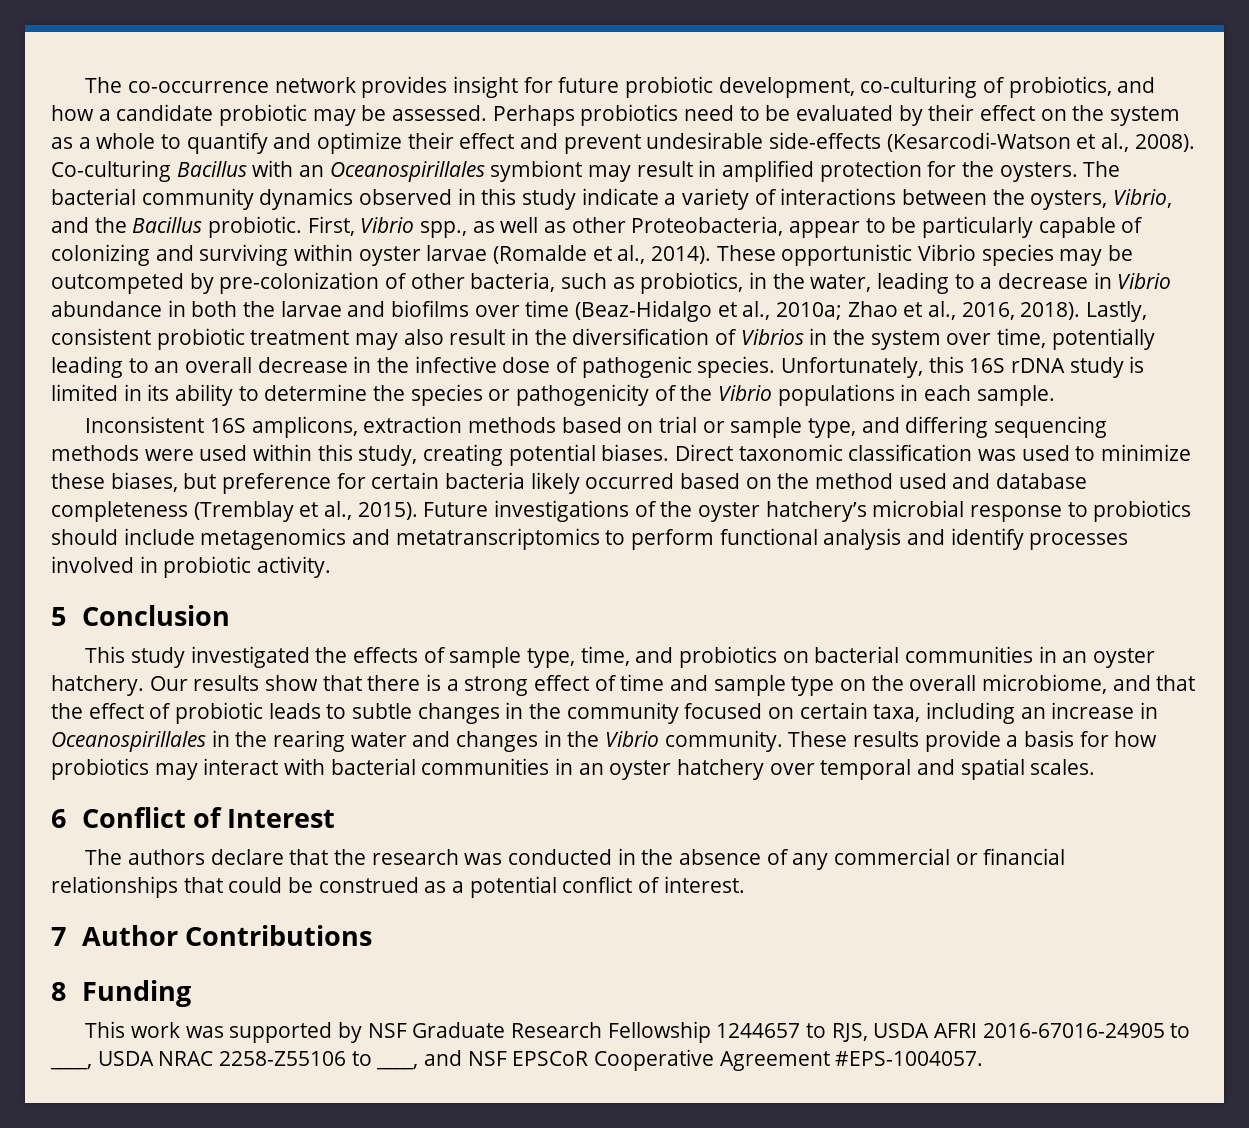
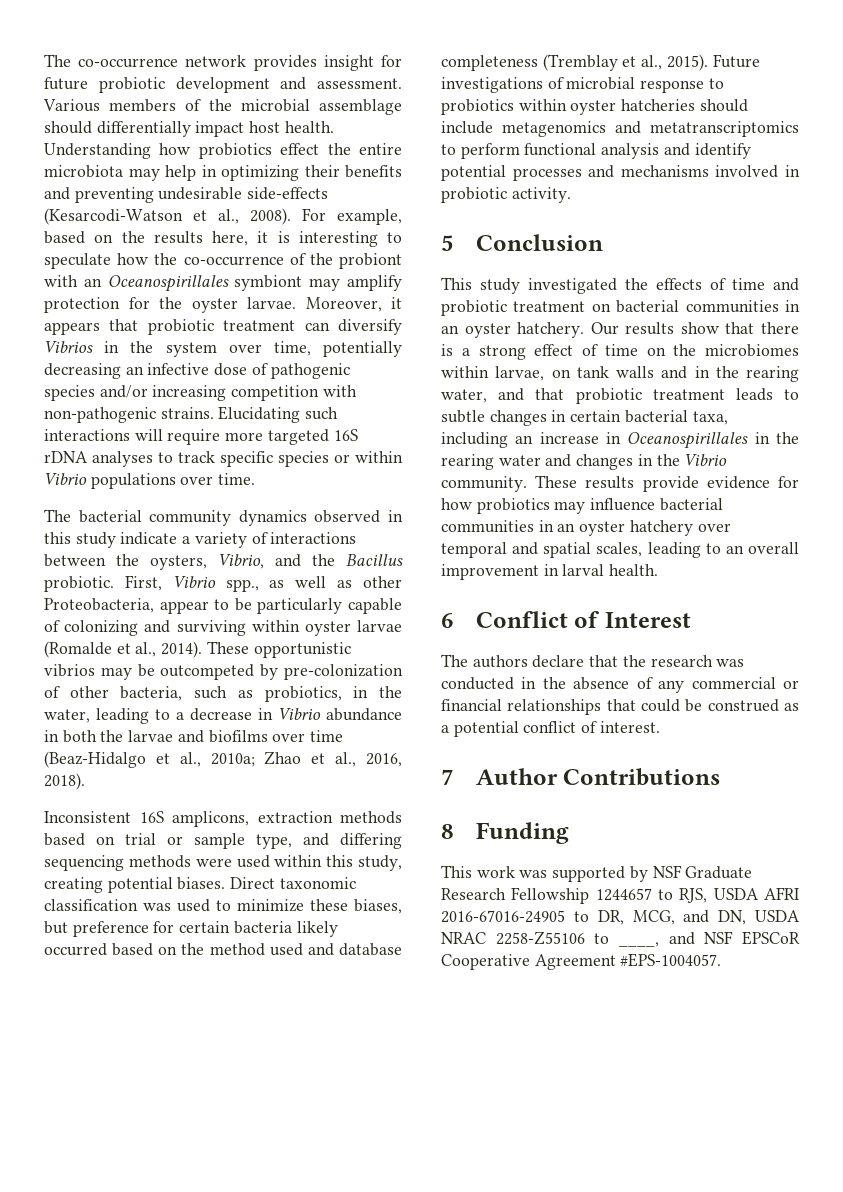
[718,76,1156,98] [51,104,1181,126] [51,132,641,154] development, co-culturing of probiotics, and how a candidate probiotic may be assessed. Perhaps probiotics need to be evaluated by their effect on the system as a whole to quantify and optimize their effect and prevent -> [175,77,402,93] [43,99,402,115] [44,121,334,137] [44,143,402,159] [44,165,402,181] [44,187,154,203] development and assessment. Various members of the microbial assemblage should differentially impact host health. Understanding how probiotics effect the entire microbiota may help in optimizing their benefits and preventing
[51,160,247,182] Co-culturing Bacillus -> [302,208,402,225] [44,231,402,247] [44,253,402,269] For example, based on the results here, it is interesting to speculate how the co-occurrence of the probiont
[636,160,1078,182] result in amplified protection for the oysters. -> [347,275,402,291] [44,297,402,313] [44,319,402,335] [44,341,402,357] [44,363,350,379] [44,385,357,401] [44,406,339,423] [44,429,358,445] [44,451,403,467] [44,473,256,489] amplify protection for the oyster larvae. Moreover, it appears that probiotic treatment can diversify Vibrios in the system over time, potentially decreasing an infective dose of pathogenic species and/or increasing competition with non-pathogenic strains. Elucidating such interactions will require more targeted 16S rDNA analyses to track specific species or within Vibrio populations over time. //
[918,244,1054,266] Vibrio species -> [44,664,95,677] vibrios
[1086,301,1148,322] [51,328,1155,350] [51,356,1145,378] [51,384,1055,406] Lastly, consistent probiotic treatment may also result in the diversification of Vibrios in the system over time, potentially leading to an overall decrease in the infective dose of pathogenic species. Unfortunately, this 16S rDNA study is limited in its ability to determine the species or pathogenicity of the Vibrio populations in each sample. -> (85, 781) none
[660,501,867,522] the oyster hatchery’s -> (564, 83) none
(1192, 511) none -> [518,99,696,115] within oyster hatcheries
[1029,533,1129,550] processes -> [441,165,709,181] potential processes and mechanisms
[449,646,778,668] sample type, time, and probiotics -> [732,278,799,291] [441,300,586,316] time and probiotic treatment
[670,674,1196,696] [51,702,264,724] and sample type on the overall microbiome, and that the effect of probiotic -> [646,344,799,357] [441,366,799,382] [441,388,725,404] on the microbiomes within larvae, on tank walls and in the rearing water, and that probiotic treatment
[529,702,868,724] the community focused on certain -> [570,410,688,423] certain bacterial
[1006,730,1075,747] a basis -> [706,476,770,489] evidence
[203,758,326,775] interact with -> [590,498,656,511] influence
[1030,759,1096,775] scales. -> [596,542,799,558] [441,564,659,580] scales, leading to an overall improvement in larval health.
[50,1064,92,1070] ____, -> [597,910,747,925] DR, MCG, and DN,

